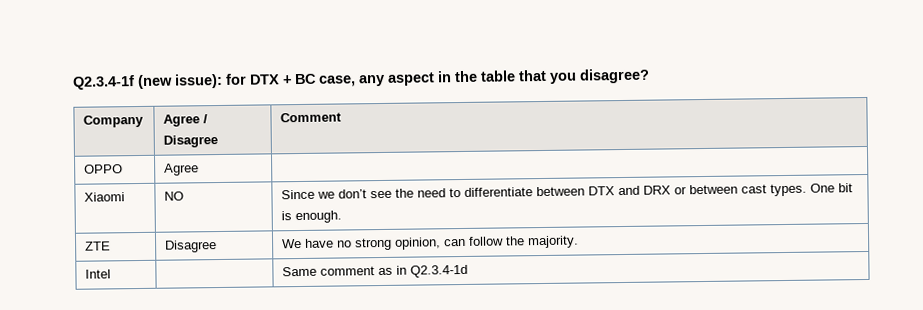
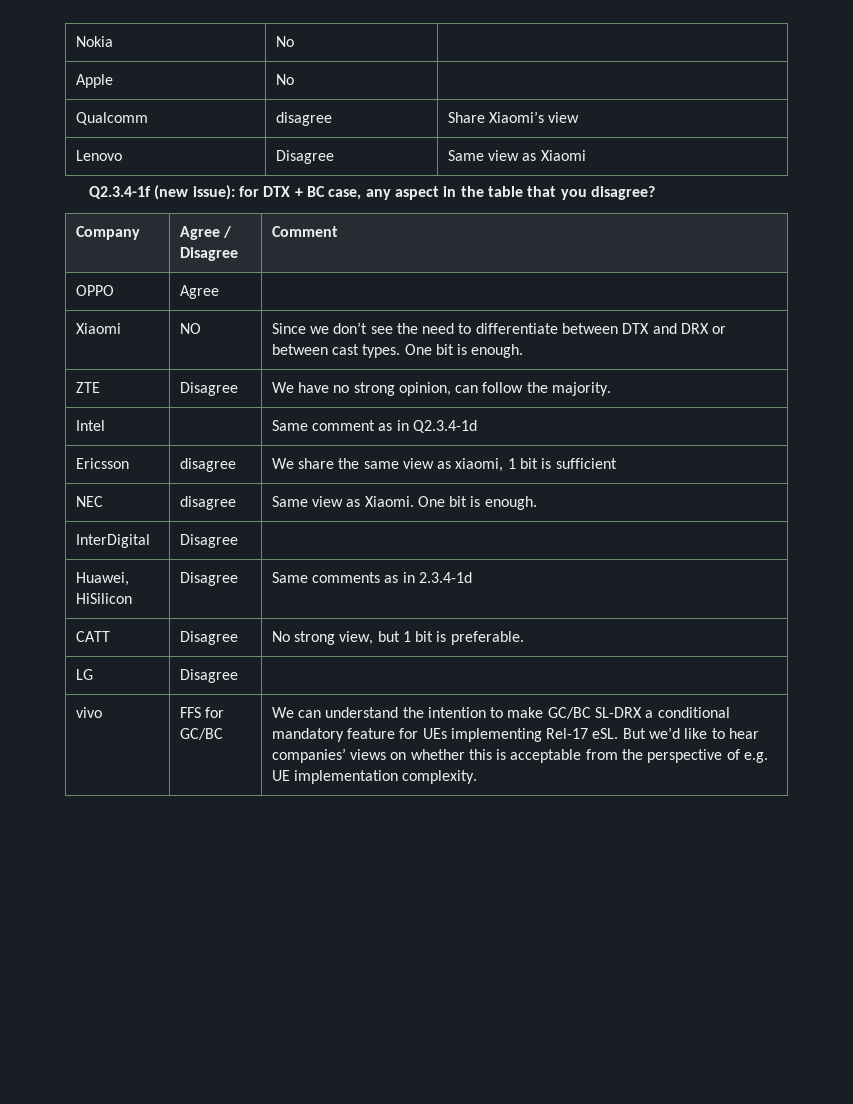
(72, 82) none -> [75,36,113,47] [275,36,294,47] [75,74,113,88] [275,74,294,85] [75,112,148,125] [275,112,332,126] [447,111,580,123] [75,150,122,161] [275,150,334,164] [447,150,586,161] Nokia | No | // Apple | No | // Qualcomm | disagree | Share Xiaomi’s view // Lenovo | Disagree | Same view as Xiaomi //
(469, 271) none -> [75,458,129,469] [179,458,236,472] [271,458,617,472] [75,496,103,507] [179,496,236,510] [271,496,537,510] [75,534,150,548] [179,534,238,548] [75,572,129,586] [75,593,132,604] [179,572,238,586] [271,572,472,583] [75,631,110,642] [179,631,238,645] [271,631,524,645] [75,669,93,680] [179,669,238,683] [75,707,102,718] [179,707,224,718] [179,728,223,740] [271,707,730,719] [271,727,760,742] [271,748,769,763] [271,770,478,784] // Ericsson | disagree | We share the same view as xiaomi, 1 bit is sufficient // NEC | disagree | Same view as Xiaomi. One bit is enough. // InterDigital | Disagree | // Huawei, HiSilicon | Disagree | Same comments as in 2.3.4-1d // CATT | Disagree | No strong view, but 1 bit is preferable. // LG | Disagree | // vivo | FFS for GC/BC | We can understand the intention to make GC/BC SL-DRX a conditional mandatory feature for UEs implementing Rel-17 eSL. But we’d like to hear companies’ views on whether this is acceptable from the perspective of e.g. UE implementation complexity.

